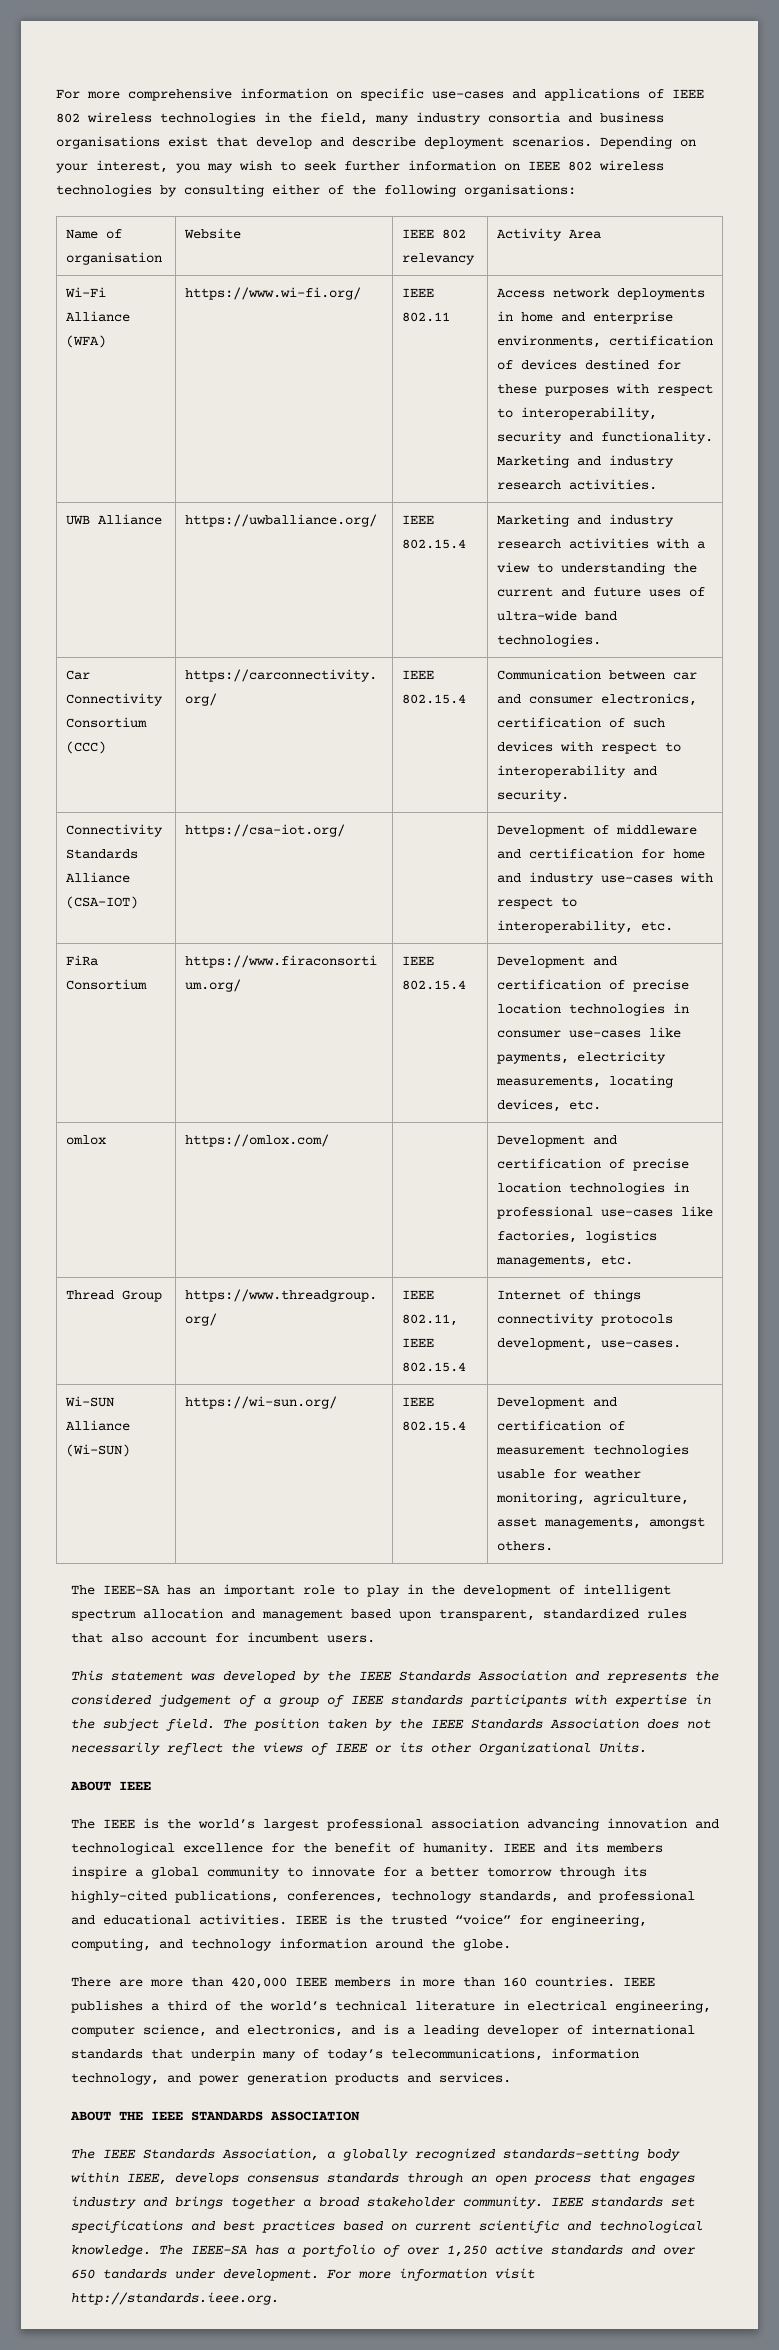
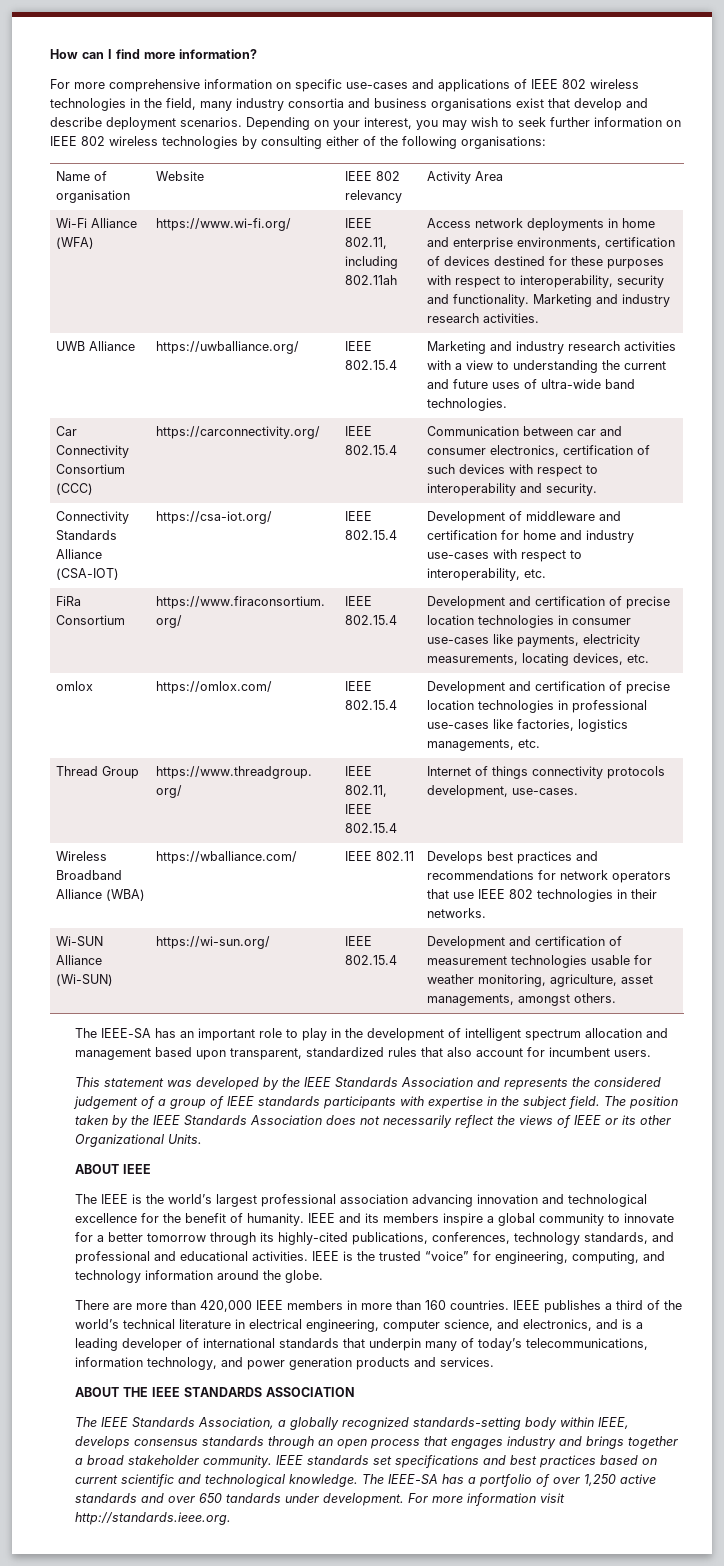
(56, 94) none -> [50,49,257,59] How can I find more information? //
[401,312,450,322] 802.11 -> [344,237,387,249] [344,256,398,269] [344,275,397,285] 802.11, including 802.11ah
(345, 830) none -> [344,511,372,521] [344,530,397,540] IEEE 802.15.4
(329, 1140) none -> [344,681,372,691] [344,700,397,710] IEEE 802.15.4
(681, 1344) none -> [55,851,107,861] [55,870,122,880] [55,889,145,901] [155,851,297,864] [344,851,414,861] [426,851,598,864] [426,870,671,883] [426,889,657,902] [426,908,486,918] // Wireless Broadband Alliance (WBA) | https://wballiance.com/ | IEEE 802.11 | Develops best practices and recommendations for network operators that use IEEE 802 technologies in their networks.

